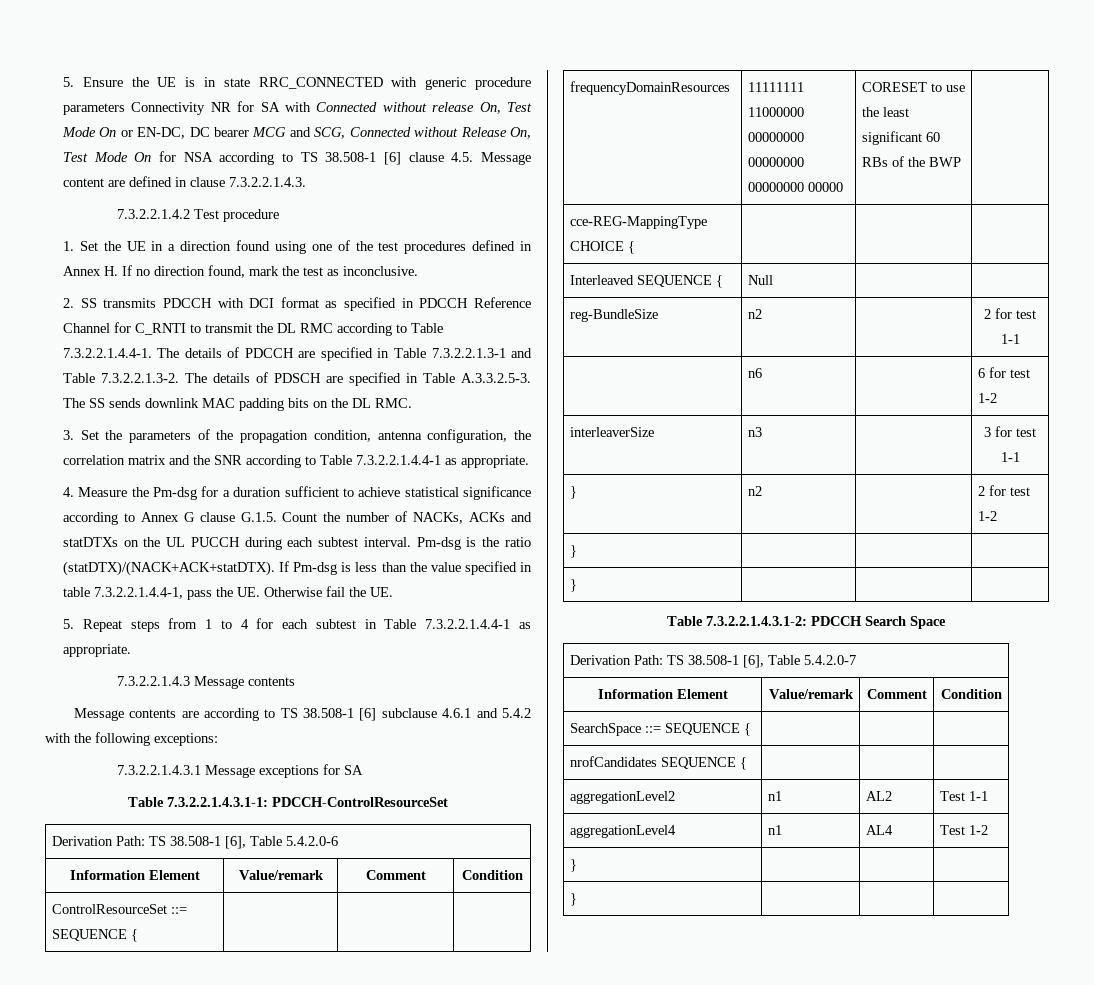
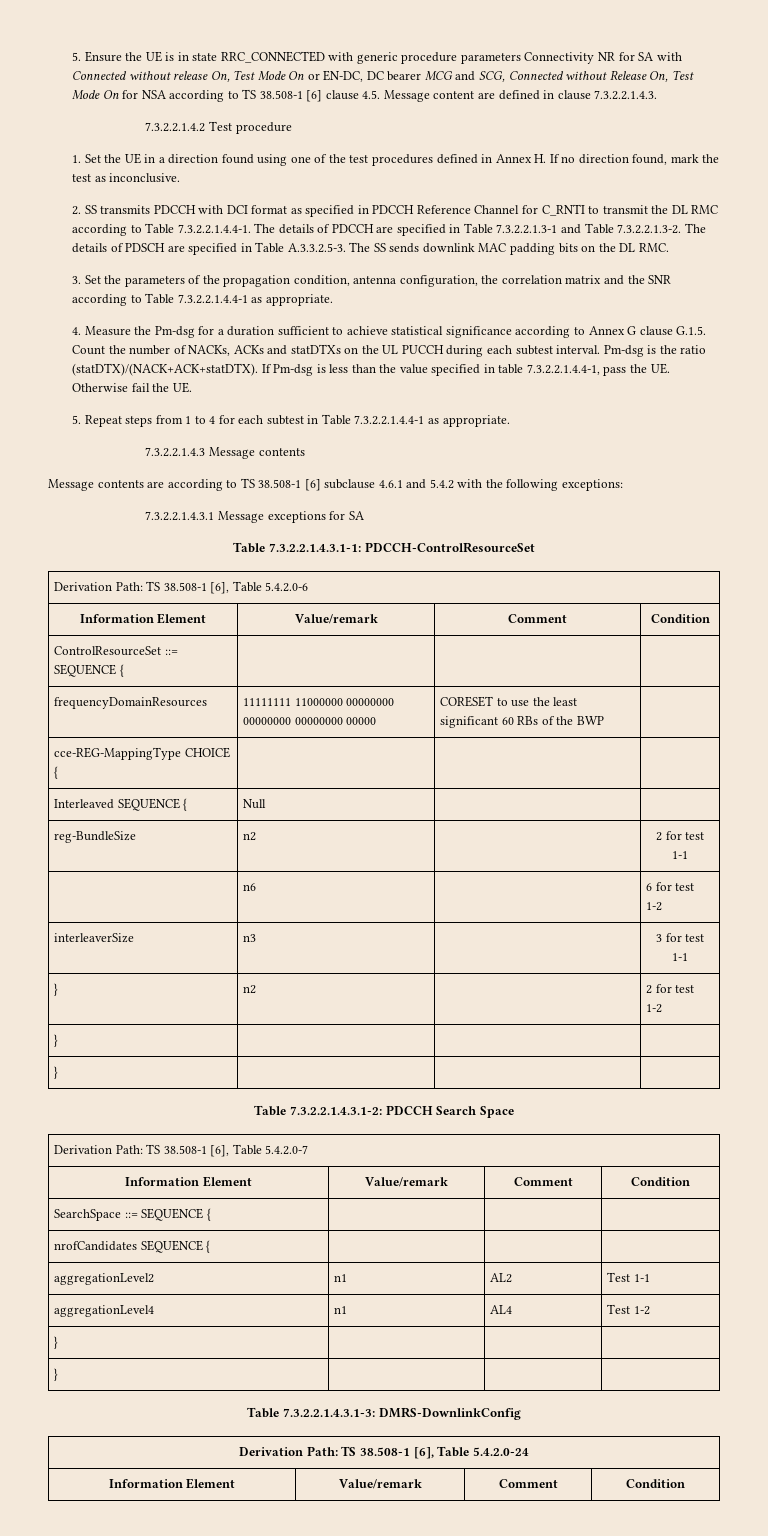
(577, 899) none -> [247,1407,521,1420] [239,1446,529,1459] [108,1478,236,1489] [338,1479,422,1489] [498,1479,558,1488] [626,1479,685,1488] // Table 7.3.2.2.1.4.3.1-3: DMRS-DownlinkConfig // Derivation Path: TS 38.508-1 [6], Table 5.4.2.0-24 // Information Element | Value/remark | Comment | Condition

